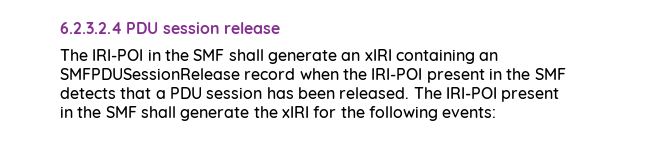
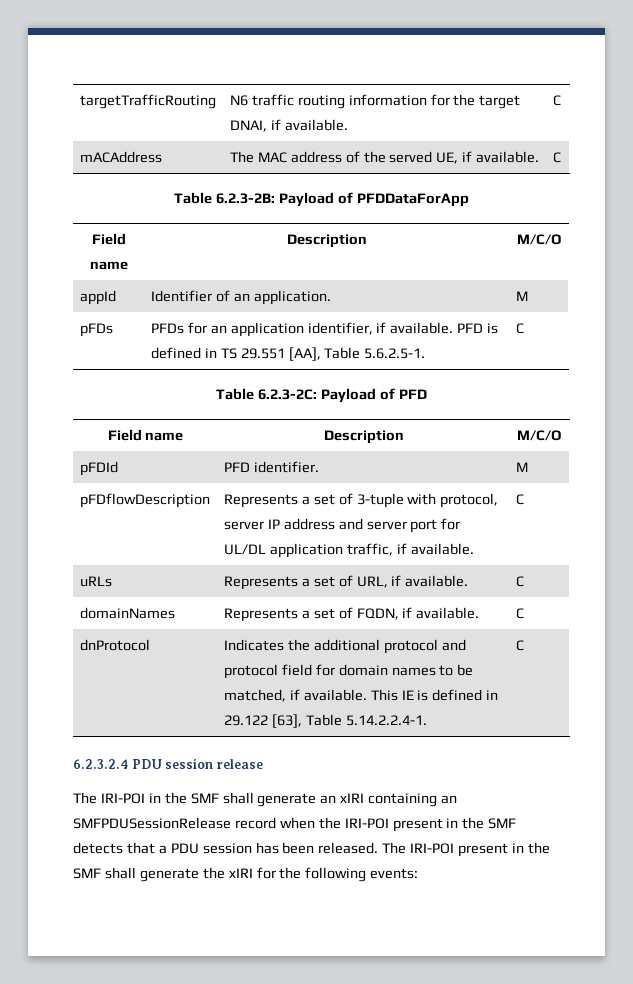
(60, 28) none -> [79,94,216,109] [229,94,521,109] [229,119,348,132] [552,95,561,106] [79,151,162,163] [229,151,540,164] [552,152,561,163] [174,192,469,207] [92,233,126,245] [90,261,128,270] [287,234,367,248] [516,234,562,245] [79,290,116,305] [150,290,331,305] [515,291,528,301] [79,323,113,337] [150,322,499,337] [150,347,426,361] [515,323,524,334] [216,388,427,403] [107,429,184,441] [323,430,404,444] [517,430,562,441] [79,461,118,476] [223,461,319,473] [515,462,528,472] [79,493,210,508] [223,493,499,508] [223,518,461,533] [223,543,474,558] [515,494,524,505] [79,576,112,587] [223,575,469,590] [515,576,524,587] [79,607,175,619] [223,607,480,622] [515,608,524,619] [79,639,150,651] [223,639,466,654] [223,664,474,679] [223,689,499,702] [223,714,427,728] [515,640,524,651] targetTrafficRouting | N6 traffic routing information for the target DNAI, if available. | C // mACAddress | The MAC address of the served UE, if available. | C // Table 6.2.3-2B: Payload of PFDDataForApp // Field name | Description | M/C/O // appId | Identifier of an application. | M // pFDs | PFDs for an application identifier, if available. PFD is defined in TS 29.551 [AA], Table 5.6.2.5-1. | C // Table 6.2.3-2C: Payload of PFD // Field name | Description | M/C/O // pFDId | PFD identifier. | M // pFDflowDescription | Represents a set of 3-tuple with protocol, server IP address and server port for UL/DL application traffic, if available. | C // uRLs | Represents a set of URL, if available. | C // domainNames | Represents a set of FQDN, if available. | C // dnProtocol | Indicates the additional protocol and protocol field for domain names to be matched, if available. This IE is defined in 29.122 [63], Table 5.14.2.2.4-1. | C //

